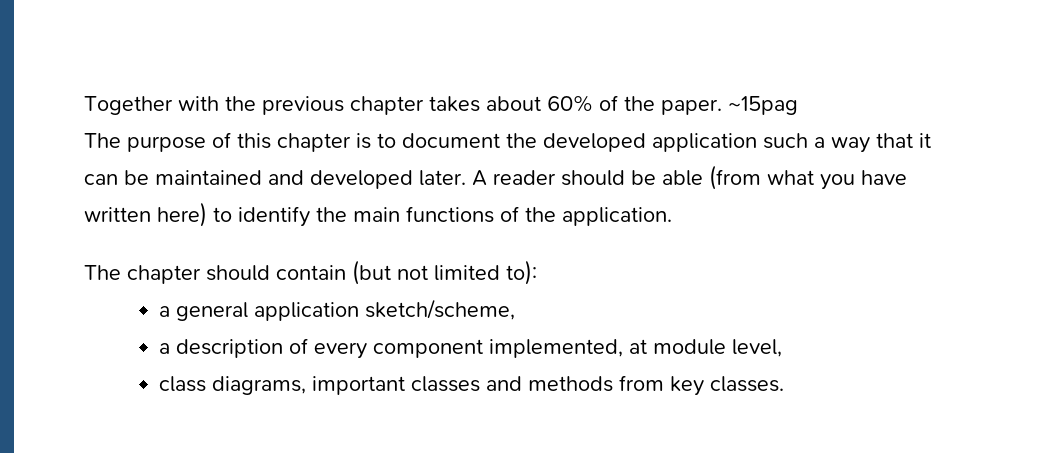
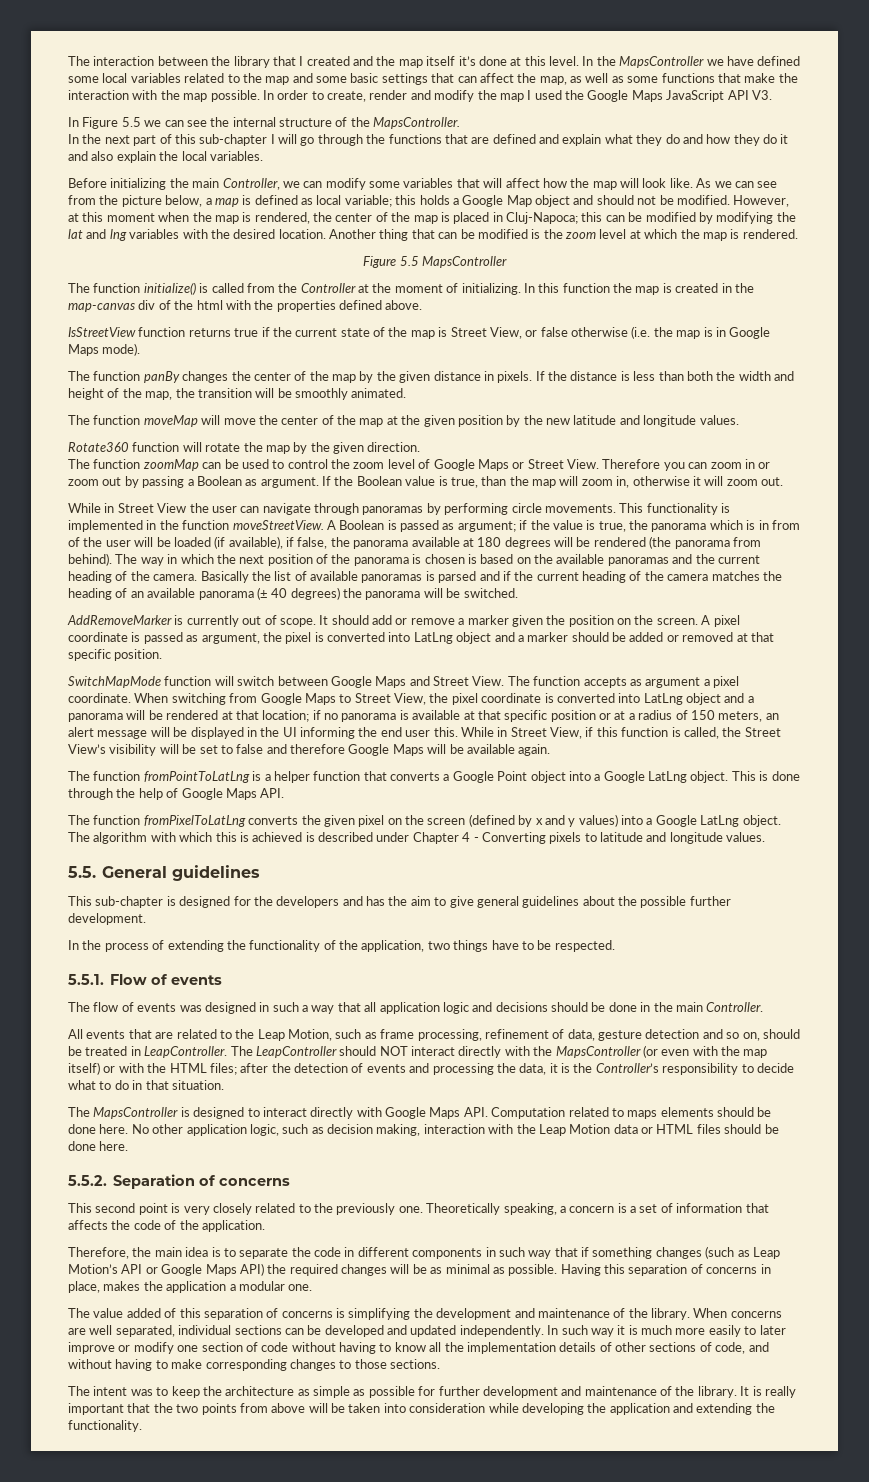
[84,95,798,115] [84,132,931,153] [84,165,907,190] [84,202,672,227] [84,260,537,285] [159,299,516,321] [159,338,783,359] [159,375,785,396] Together with the previous chapter takes about 60% of the paper. ~15pag // The purpose of this chapter is to document the developed application such a way that it can be maintained and developed later. A reader should be able (from what you have written here) to identify the main functions of the application. // The chapter should contain (but not limited to): // a general application sketch/scheme, // a description of every component implemented, at module level, // class diagrams, important classes and methods from key classes. -> [68,56,801,68] [68,73,798,85] [68,90,772,102] [68,117,461,129] [68,134,789,146] [68,151,263,163] [68,178,778,190] [68,195,790,207] [68,212,796,224] [68,229,798,241] [363,256,507,268] [68,282,754,295] [68,300,423,312] [68,326,771,339] [68,343,141,356] [68,371,794,383] [68,388,407,400] [68,415,739,427] [68,442,421,454] [68,459,771,471] [68,476,783,488] [68,503,730,515] [68,520,800,532] [68,536,761,549] [68,553,760,566] [68,571,782,583] [68,587,518,600] [67,615,740,627] [68,632,774,644] [68,649,163,661] [68,676,739,688] [68,693,754,705] [68,710,779,722] [68,727,781,739] [68,744,551,756] [68,771,800,783] [68,788,285,800] [68,814,781,827] [68,832,766,844] [68,865,261,881] [68,896,731,908] [68,913,146,925] [68,940,615,952] [68,974,223,985] [68,1002,764,1014] [68,1029,800,1041] [68,1045,768,1058] [68,1062,794,1075] [68,1080,224,1090] [68,1107,772,1119] [68,1124,779,1136] [68,1141,129,1151] [68,1174,291,1189] [68,1203,769,1215] [68,1220,265,1232] [68,1246,780,1259] [68,1263,771,1276] [68,1281,313,1293] [68,1308,782,1320] [68,1325,786,1337] [68,1342,769,1354] [68,1359,440,1371] [68,1386,796,1398] [68,1403,775,1415] [68,1420,142,1432] The interaction between the library that I created and the map itself it’s done at this level. In the MapsController we have defined some local variables related to the map and some basic settings that can affect the map, as well as some functions that make the interaction with the map possible. In order to create, render and modify the map I used the Google Maps JavaScript API V3. // In Figure 5.5 we can see the internal structure of the MapsController. // In the next part of this sub-chapter I will go through the functions that are defined and explain what they do and how they do it and also explain the local variables. // Before initializing the main Controller, we can modify some variables that will affect how the map will look like. As we can see from the picture below, a map is defined as local variable; this holds a Google Map object and should not be modified. However, at this moment when the map is rendered, the center of the map is placed in Cluj-Napoca; this can be modified by modifying the lat and lng variables with the desired location. Another thing that can be modified is the zoom level at which the map is rendered. // Figure 5.5 MapsController // The function initialize() is called from the Controller at the moment of initializing. In this function the map is created in the map-canvas div of the html with the properties defined above. // IsStreetView function returns true if the current state of the map is Street View, or false otherwise (i.e. the map is in Google Maps mode). // The function panBy changes the center of the map by the given distance in pixels. If the distance is less than both the width and height of the map, the transition will be smoothly animated. // The function moveMap will move the center of the map at the given position by the new latitude and longitude values. // Rotate360 function will rotate the map by the given direction. // The function zoomMap can be used to control the zoom level of Google Maps or Street View. Therefore you can zoom in or zoom out by passing a Boolean as argument. If the Boolean value is true, than the map will zoom in, otherwise it will zoom out. // While in Street View the user can navigate through panoramas by performing circle movements. This functionality is implemented in the function moveStreetView. A Boolean is passed as argument; if the value is true, the panorama which is in from of the user will be loaded (if available), if false, the panorama available at 180 degrees will be rendered (the panorama from behind). The way in which the next position of the panorama is chosen is based on the available panoramas and the current heading of the camera. Basically the list of available panoramas is parsed and if the current heading of the camera matches the heading of an available panorama (± 40 degrees) the panorama will be switched. // AddRemoveMarker is currently out of scope. It should add or remove a marker given the position on the screen. A pixel coordinate is passed as argument, the pixel is converted into LatLng object and a marker should be added or removed at that specific position. // SwitchMapMode function will switch between Google Maps and Street View. The function accepts as argument a pixel coordinate. When switching from Google Maps to Street View, the pixel coordinate is converted into LatLng object and a panorama will be rendered at that location; if no panorama is available at that specific position or at a radius of 150 meters, an alert message will be displayed in the UI informing the end user this. While in Street View, if this function is called, the Street View’s visibility will be set to false and therefore Google Maps will be available again. // The function fromPointToLatLng is a helper function that converts a Google Point object into a Google LatLng object. This is done through the help of Google Maps API. // The function fromPixelToLatLng converts the given pixel on the screen (defined by x and y values) into a Google LatLng object. The algorithm with which this is achieved is described under Chapter 4 - Converting pixels to latitude and longitude values. // 5.5. General guidelines // This sub-chapter is designed for the developers and has the aim to give general guidelines about the possible further development. // In the process of extending the functionality of the application, two things have to be respected. // 5.5.1. Flow of events // The flow of events was designed in such a way that all application logic and decisions should be done in the main Controller. // All events that are related to the Leap Motion, such as frame processing, refinement of data, gesture detection and so on, should be treated in LeapController. The LeapController should NOT interact directly with the MapsController (or even with the map itself) or with the HTML files; after the detection of events and processing the data, it is the Controller’s responsibility to decide what to do in that situation. // The MapsController is designed to interact directly with Google Maps API. Computation related to maps elements should be done here. No other application logic, such as decision making, interaction with the Leap Motion data or HTML files should be done here. // 5.5.2. Separation of concerns // This second point is very closely related to the previously one. Theoretically speaking, a concern is a set of information that affects the code of the application. // Therefore, the main idea is to separate the code in different components in such way that if something changes (such as Leap Motion’s API or Google Maps API) the required changes will be as minimal as possible. Having this separation of concerns in place, makes the application a modular one. // The value added of this separation of concerns is simplifying the development and maintenance of the library. When concerns are well separated, individual sections can be developed and updated independently. In such way it is much more easily to later improve or modify one section of code without having to know all the implementation details of other sections of code, and without having to make corresponding changes to those sections. // The intent was to keep the architecture as simple as possible for further development and maintenance of the library. It is really important that the two points from above will be taken into consideration while developing the application and extending the functionality.

